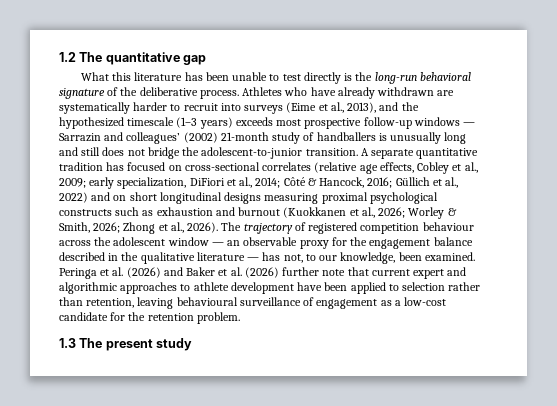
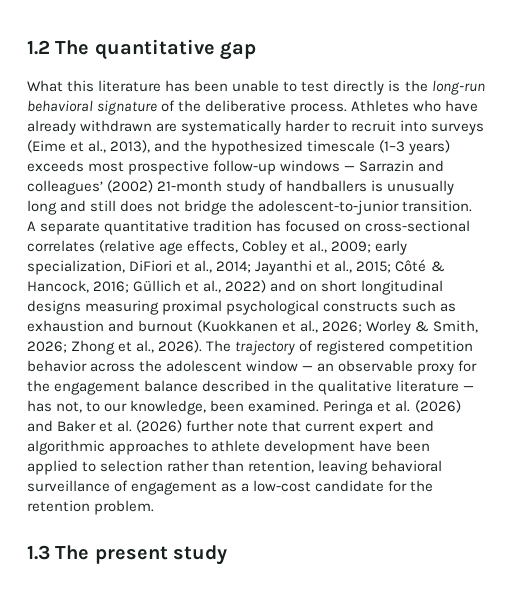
(281, 182) none -> [255,260,392,275] Jayanthi et al., 2015;
[422,222,474,231] behaviour -> [27,360,87,372] behavior
[176,297,238,306] behavioural -> [371,460,443,472] behavioral

